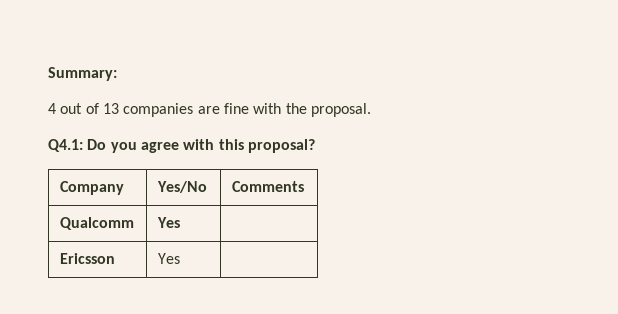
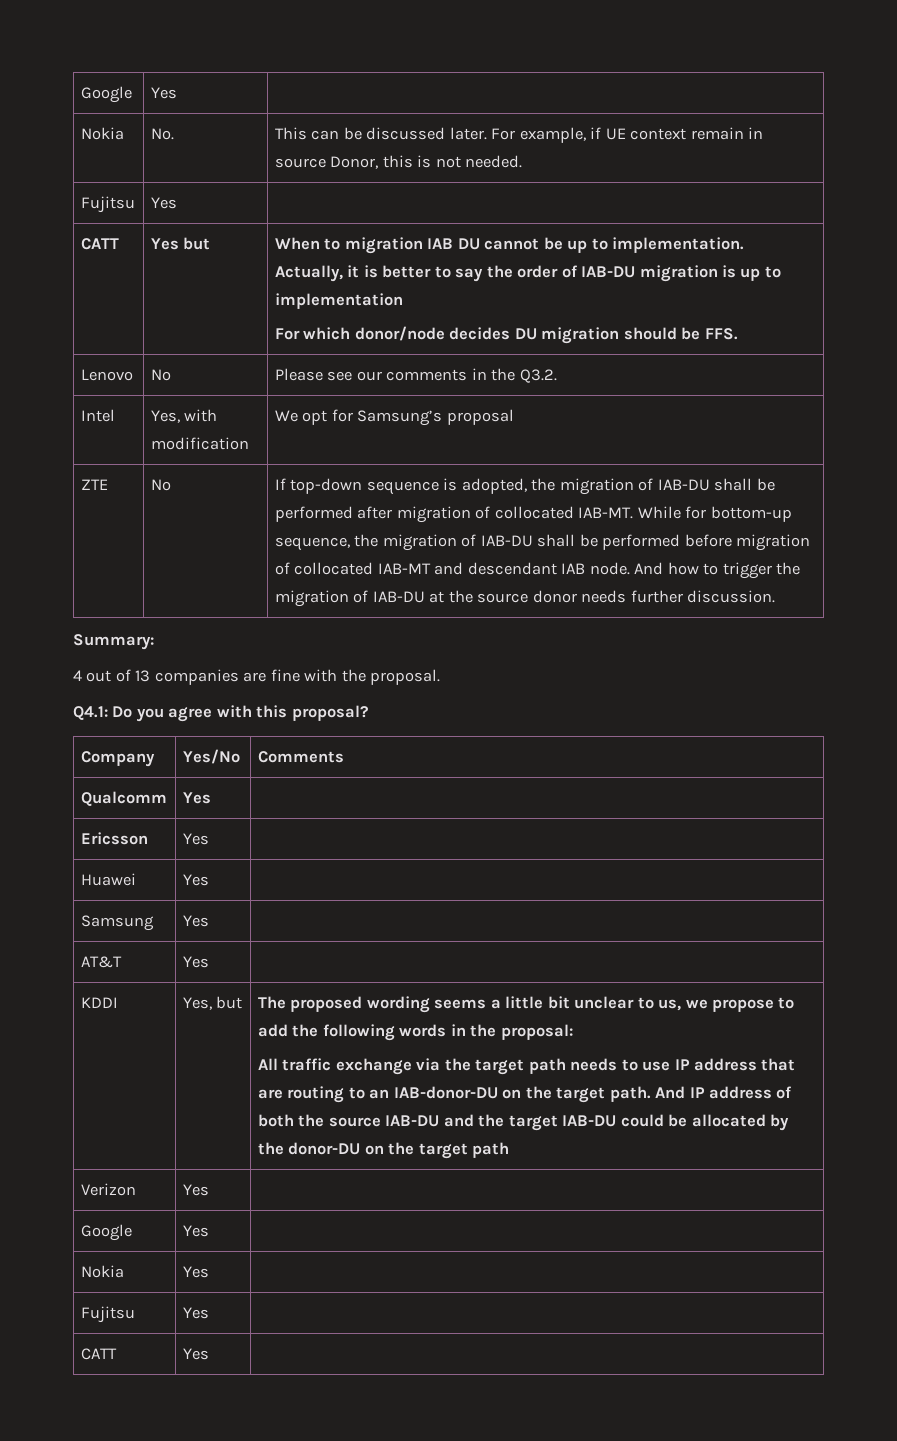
(48, 74) none -> [80,86,132,103] [150,87,177,99] [80,127,124,140] [150,128,174,140] [274,127,763,143] [274,155,523,169] [80,196,135,213] [150,197,177,209] [80,238,119,250] [150,237,211,250] [274,237,745,254] [274,265,781,282] [274,293,403,309] [274,326,738,344] [80,369,133,381] [150,369,171,381] [274,368,557,383] [80,409,115,422] [150,409,218,423] [150,437,249,450] [274,409,514,426] [80,479,108,490] [150,479,171,491] [274,478,775,495] [274,506,792,523] [274,534,811,551] [274,562,800,579] [274,590,776,607] Google | Yes | // Nokia | No. | This can be discussed later. For example, if UE context remain in source Donor, this is not needed. // Fujitsu | Yes | // CATT | Yes but | When to migration IAB DU cannot be up to implementation. Actually, it is better to say the order of IAB-DU migration is up to implementation // For which donor/node decides DU migration should be FFS. // Lenovo | No | Please see our comments in the Q3.2. // Intel | Yes, with modification | We opt for Samsung’s proposal // ZTE | No | If top-down sequence is adopted, the migration of IAB-DU shall be performed after migration of collocated IAB-MT. While for bottom-up sequence, the migration of IAB-DU shall be performed before migration of collocated IAB-MT and descendant IAB node. And how to trigger the migration of IAB-DU at the source donor needs further discussion. //
(180, 258) none -> [80,873,136,886] [182,874,209,886] [80,915,154,931] [182,915,209,927] [80,956,122,968] [182,956,209,968] [80,997,118,1008] [182,996,243,1010] [257,996,795,1013] [257,1024,573,1041] [257,1058,796,1075] [257,1086,793,1103] [257,1114,789,1131] [257,1142,510,1159] [80,1183,136,1196] [182,1184,209,1196] [80,1224,132,1241] [182,1225,209,1237] [80,1265,124,1278] [182,1266,209,1278] [80,1306,135,1323] [182,1307,209,1319] [80,1348,117,1360] [182,1348,209,1360] // Huawei | Yes | // Samsung | Yes | // AT&T | Yes | // KDDI | Yes, but | The proposed wording seems a little bit unclear to us, we propose to add the following words in the proposal: // All traffic exchange via the target path needs to use IP address that are routing to an IAB-donor-DU on the target path. And IP address of both the source IAB-DU and the target IAB-DU could be allocated by the donor-DU on the target path // Verizon | Yes | // Google | Yes | // Nokia | Yes | // Fujitsu | Yes | // CATT | Yes |

